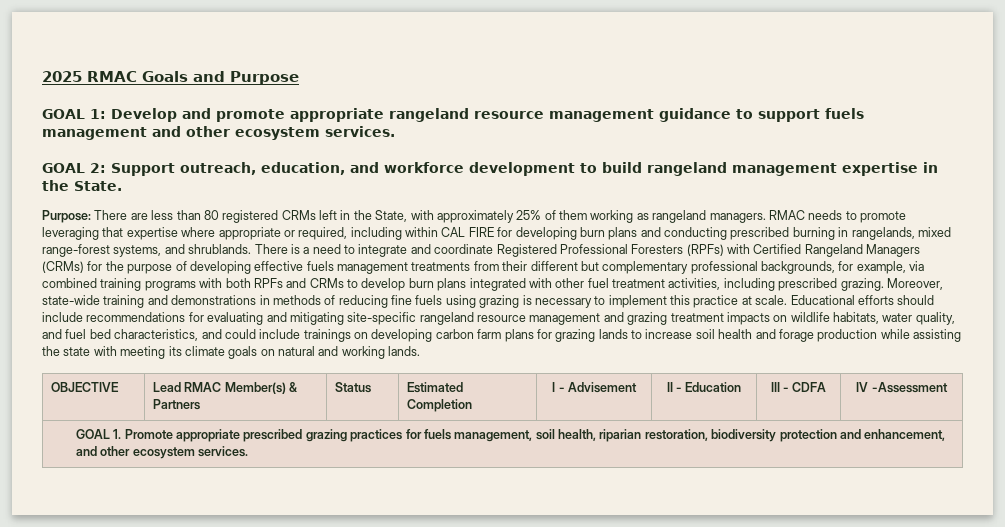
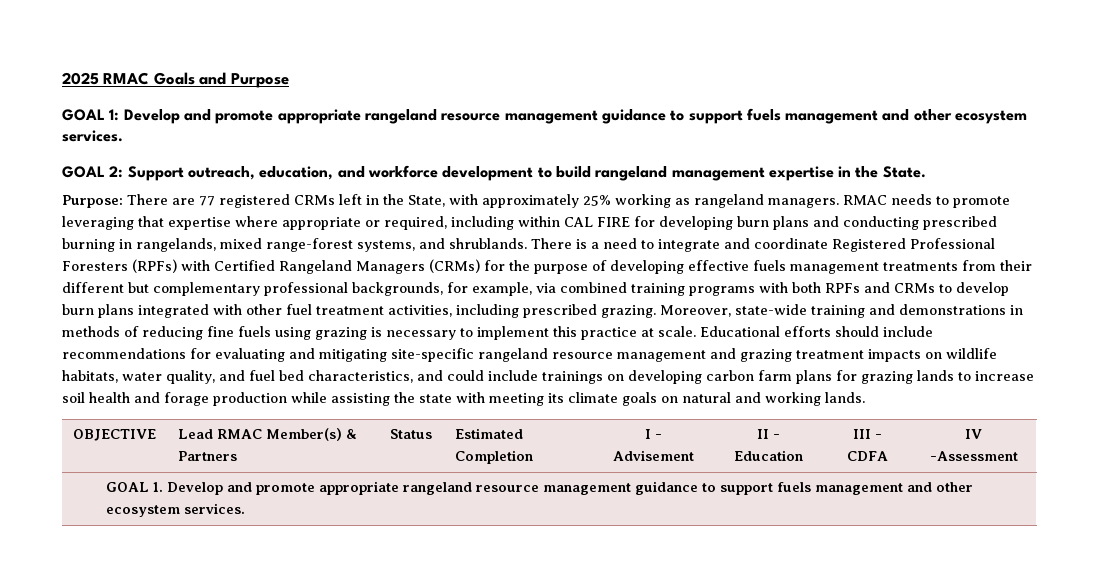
[151,210,219,220] less than 80 -> [199,196,215,206] 77
[544,210,587,220] of them -> (611, 200) none
[124,429,946,442] Promote appropriate prescribed grazing practices for fuels management, soil health, riparian restoration, biodiversity protection and enhancement, -> [166,481,903,495] Develop and promote appropriate rangeland resource management guidance to support fuels management

